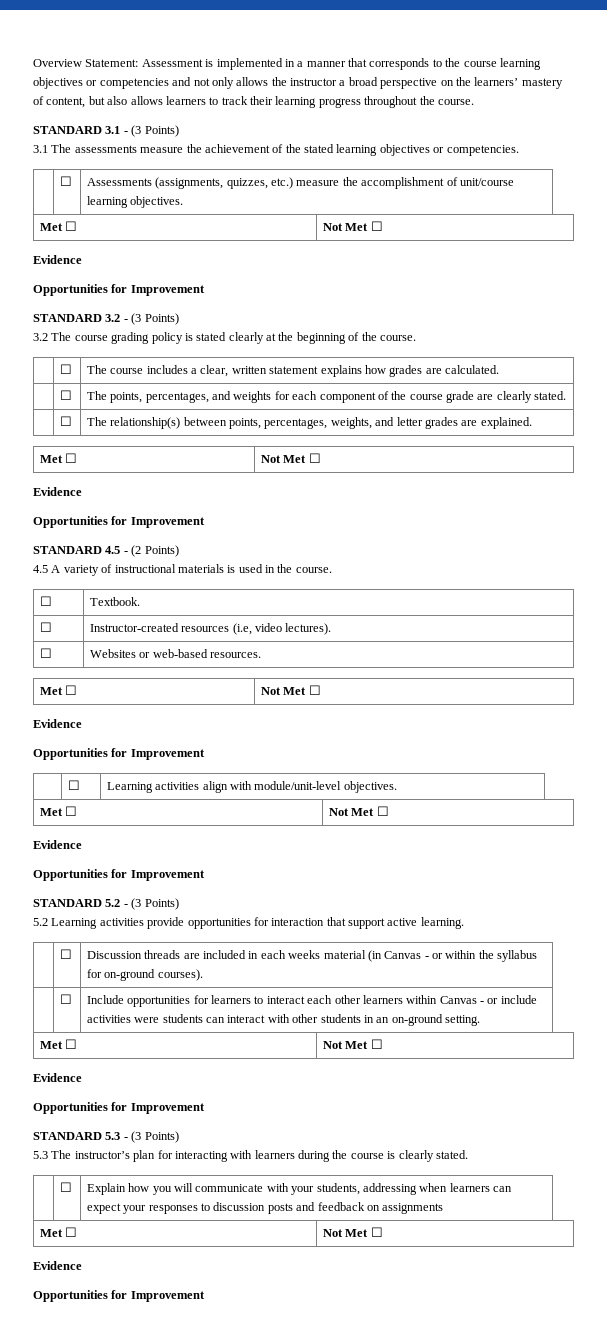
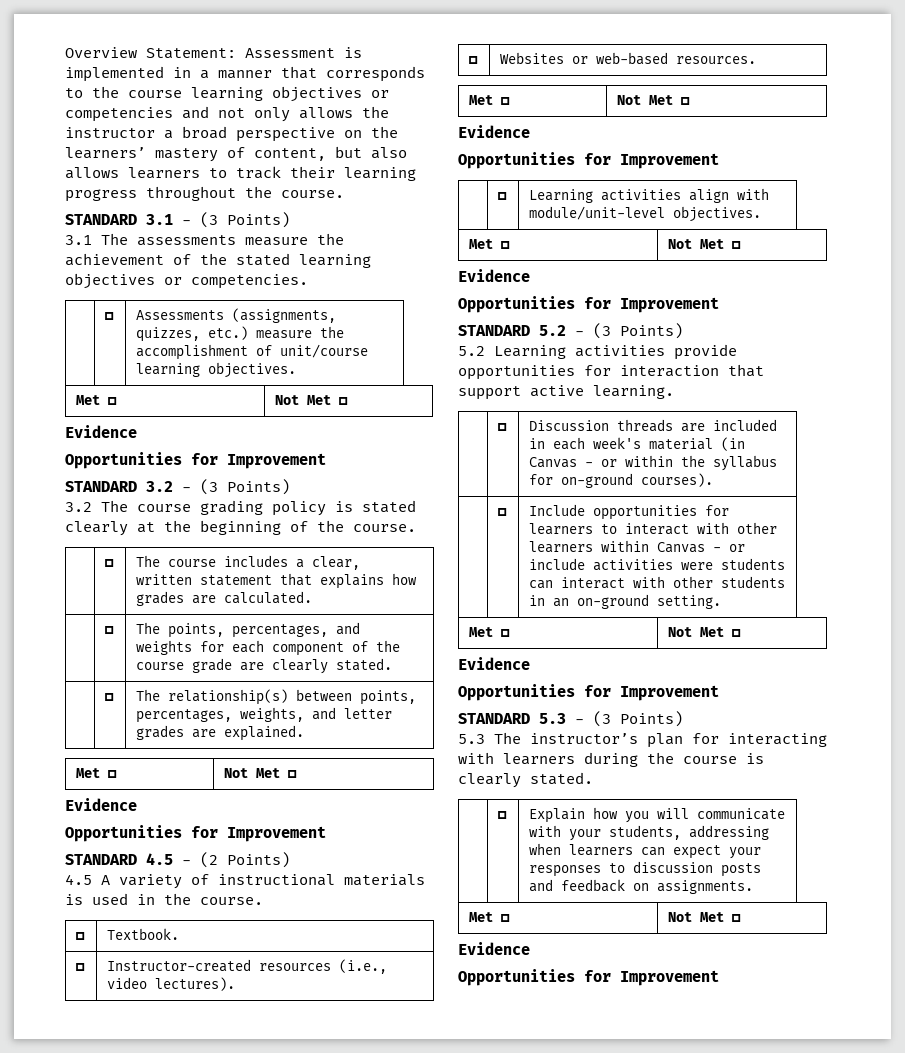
(319, 370) none -> [280,573,313,586] that
[232,623,252,635] (i.e, -> [339,959,388,974] (i.e.,
[288,950,321,959] weeks -> [593,437,642,449] week's
[307,995,333,1004] each -> [697,522,730,534] with
[382,1203,444,1214] assignments -> [657,880,754,894] assignments.

